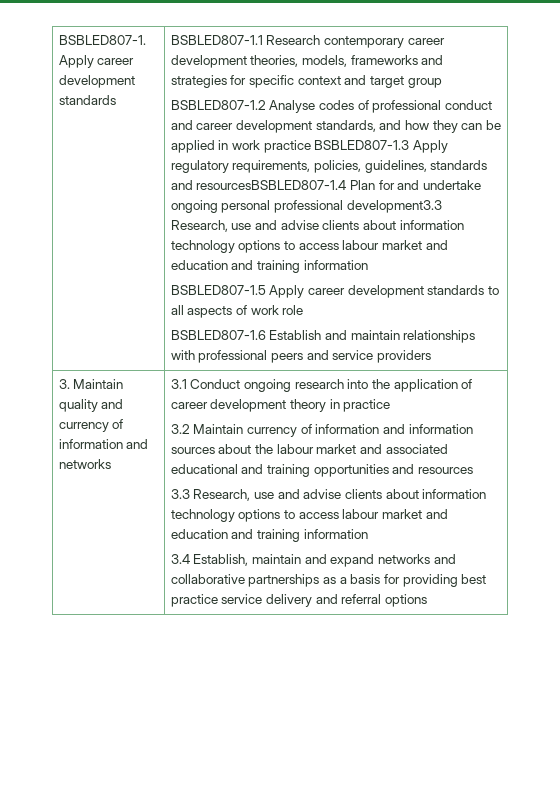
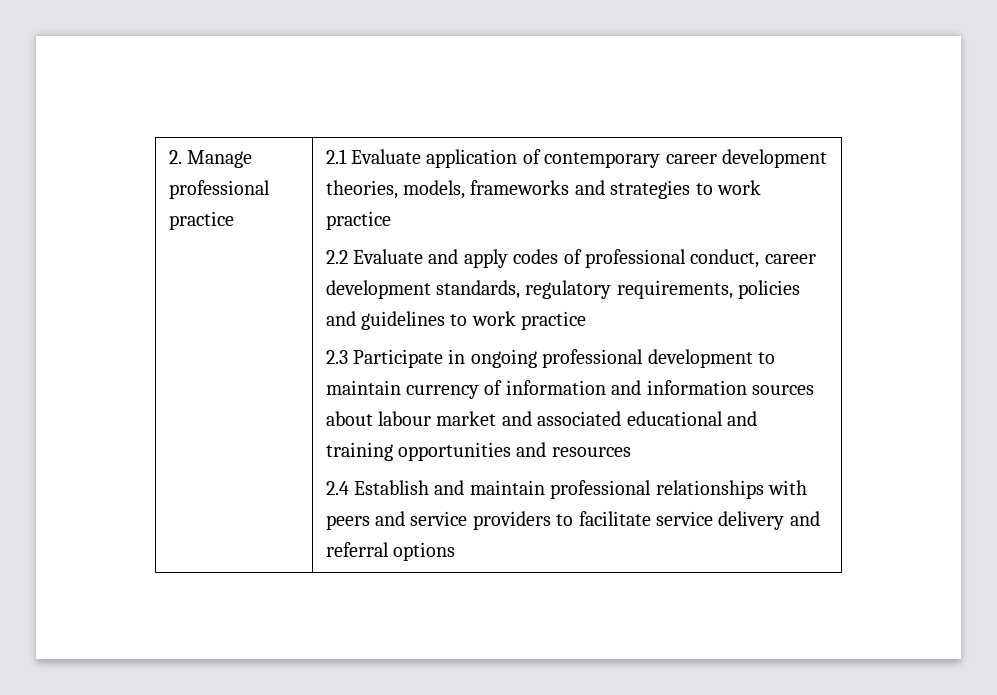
[58,35,146,45] [58,55,135,68] [58,75,135,88] [58,95,116,105] [170,35,321,45] BSBLED807-1. Apply career development standards | BSBLED807-1.1 Research -> [168,150,252,168] [168,180,270,199] [168,211,234,230] [325,149,541,168] 2. Manage professional practice | 2.1 Evaluate application of
[230,75,442,88] [170,100,316,113] for specific context and target group // BSBLED807-1.2 Analyse -> [695,180,761,195] [325,211,391,230] [325,249,508,268] to work practice // 2.2 Evaluate and apply
[445,100,493,110] [170,120,193,130] conduct and -> [690,249,760,268] conduct,
[379,120,501,133] [170,140,449,153] [170,160,488,173] [170,180,482,190] [170,200,442,213] [170,220,464,232] [170,240,448,253] [170,260,368,273] [170,285,500,298] [170,305,304,318] [170,330,476,343] [170,350,432,363] [58,379,124,389] [58,399,124,412] [58,419,124,432] [58,439,149,449] [58,459,111,469] [170,379,473,392] [170,399,391,412] [170,424,244,434] and how they can be applied in work practice BSBLED807-1.3 Apply regulatory requirements, policies, guidelines, standards and resourcesBSBLED807-1.4 Plan for and undertake ongoing personal professional development3.3 Research, use and advise clients about information technology options to access labour market and education and training information // BSBLED807-1.5 Apply career development standards to all aspects of work role // BSBLED807-1.6 Establish and maintain relationships with professional peers and service providers // 3. Maintain quality and currency of information and networks | 3.1 Conduct ongoing research into the application of career development theory in practice // 3.2 Maintain -> [525,280,801,299] [325,311,587,330] [325,349,775,368] [325,380,401,395] regulatory requirements, policies and guidelines to work practice // 2.3 Participate in ongoing professional development to maintain
[255,444,274,454] the -> (373, 418) none
[170,489,487,501] [170,509,448,522] [170,529,368,542] [170,554,456,567] [170,574,487,587] [170,594,218,607] 3.3 Research, use and advise clients about information technology options to access labour market and education and training information // 3.4 Establish, maintain and expand networks and collaborative partnerships as a basis for providing best practice -> [325,480,807,499] [325,511,651,530] 2.4 Establish and maintain professional relationships with peers and service providers to facilitate

